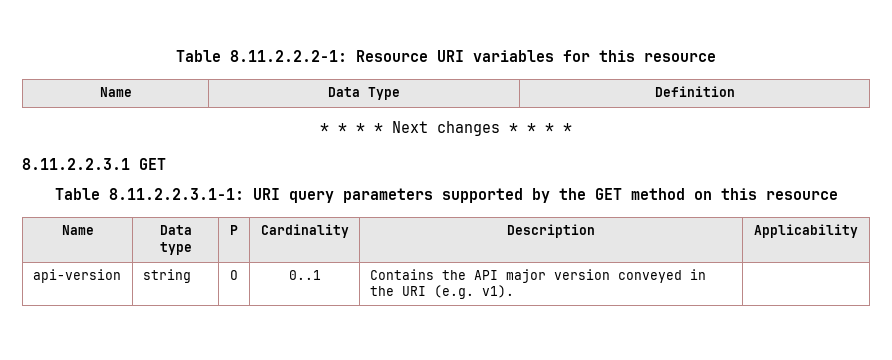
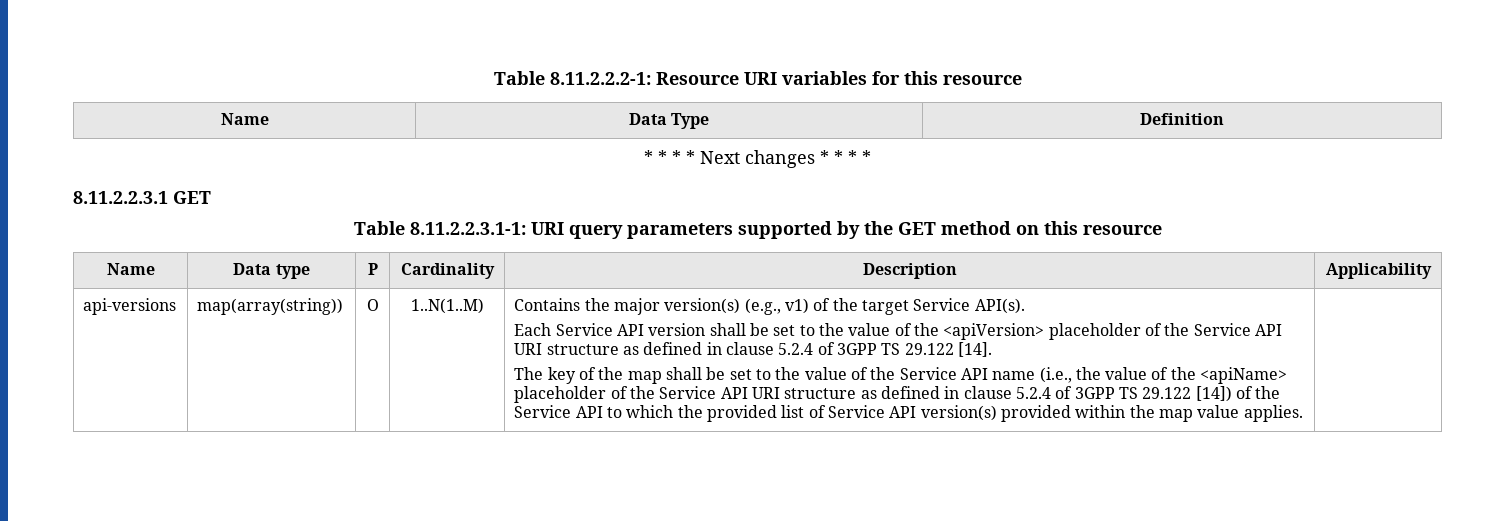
[32,269,121,283] [142,269,191,283] api-version | string -> [83,298,177,315] [197,298,344,315] api-versions | map(array(string))
[288,270,321,280] 0..1 -> [410,298,484,314] 1..N(1..M)
[473,269,706,283] [369,285,514,299] API major version conveyed in the URI (e.g. v1). -> [614,298,1025,315] [514,323,1282,340] [514,342,992,357] [514,367,1288,384] [514,386,1281,403] [514,405,1303,422] major version(s) (e.g., v1) of the target Service API(s). // Each Service API version shall be set to the value of the <apiVersion> placeholder of the Service API URI structure as defined in clause 5.2.4 of 3GPP TS 29.122 [14]. // The key of the map shall be set to the value of the Service API name (i.e., the value of the <apiName> placeholder of the Service API URI structure as defined in clause 5.2.4 of 3GPP TS 29.122 [14]) of the Service API to which the provided list of Service API version(s) provided within the map value applies.

